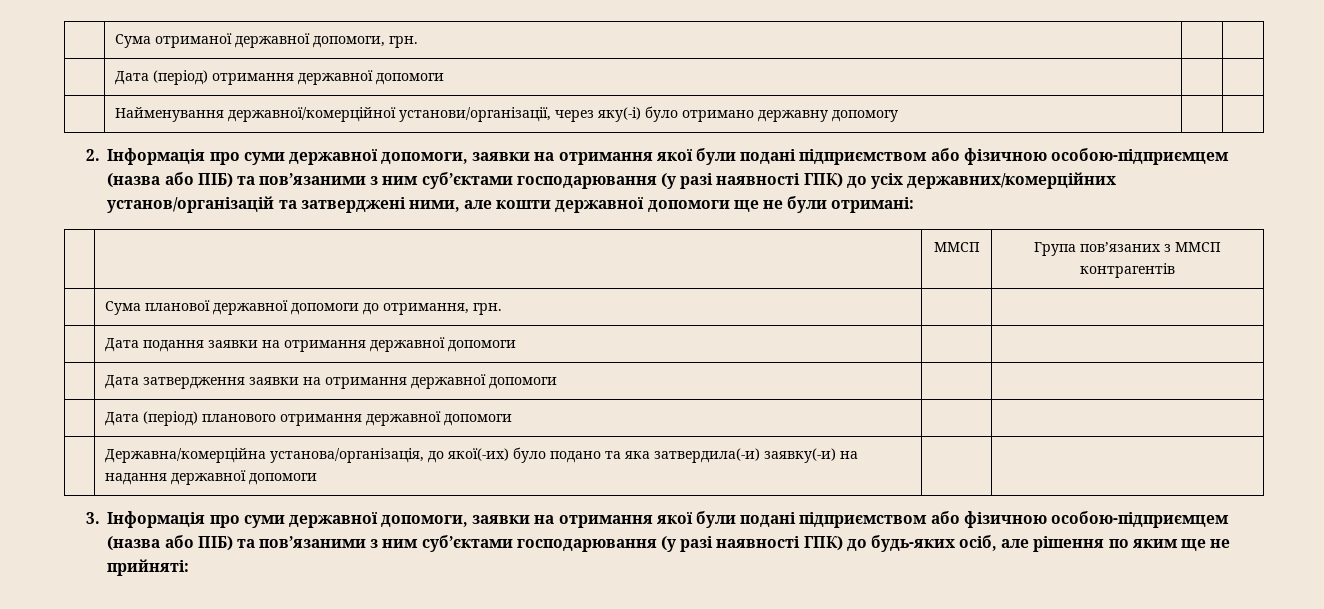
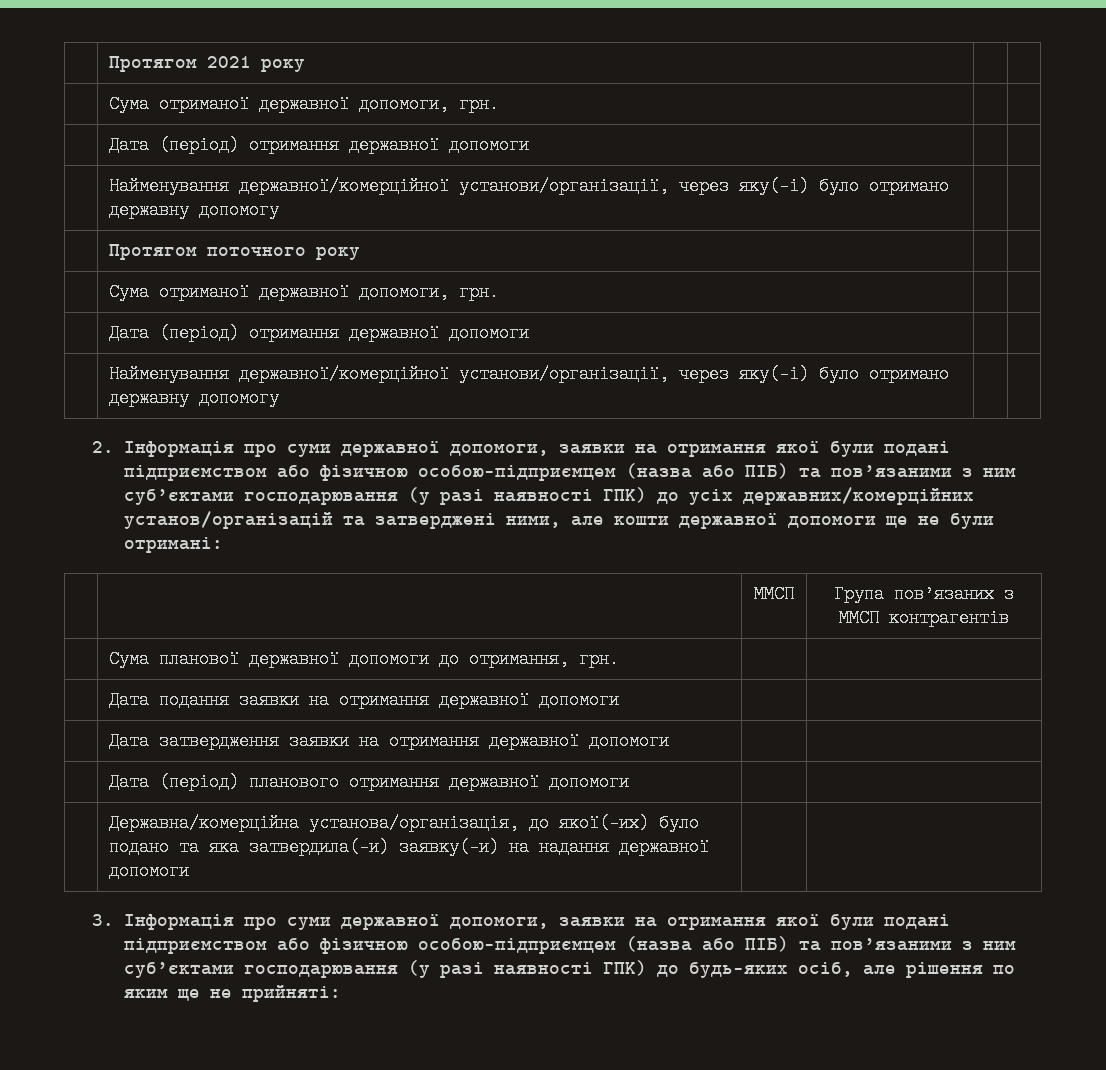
(115, 41) none -> [108,56,305,72] [108,95,499,113] [108,136,529,154] [108,177,949,195] [108,202,279,219] [108,244,360,260] | Протягом 2021 року | | // | Сума отриманої державної допомоги, грн. | | // | Дата (період) отримання державної допомоги | | // | Найменування державної/комерційної установи/організації, через яку(-і) було отримано державну допомогу | | // | Протягом поточного року | | //

